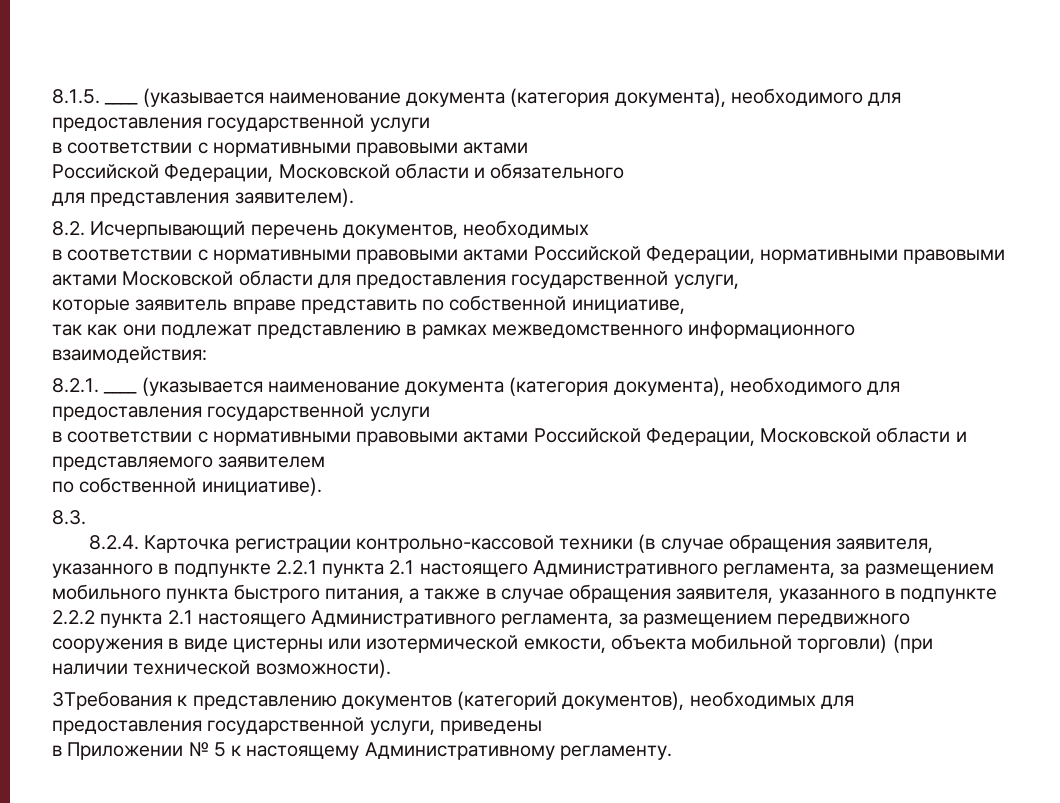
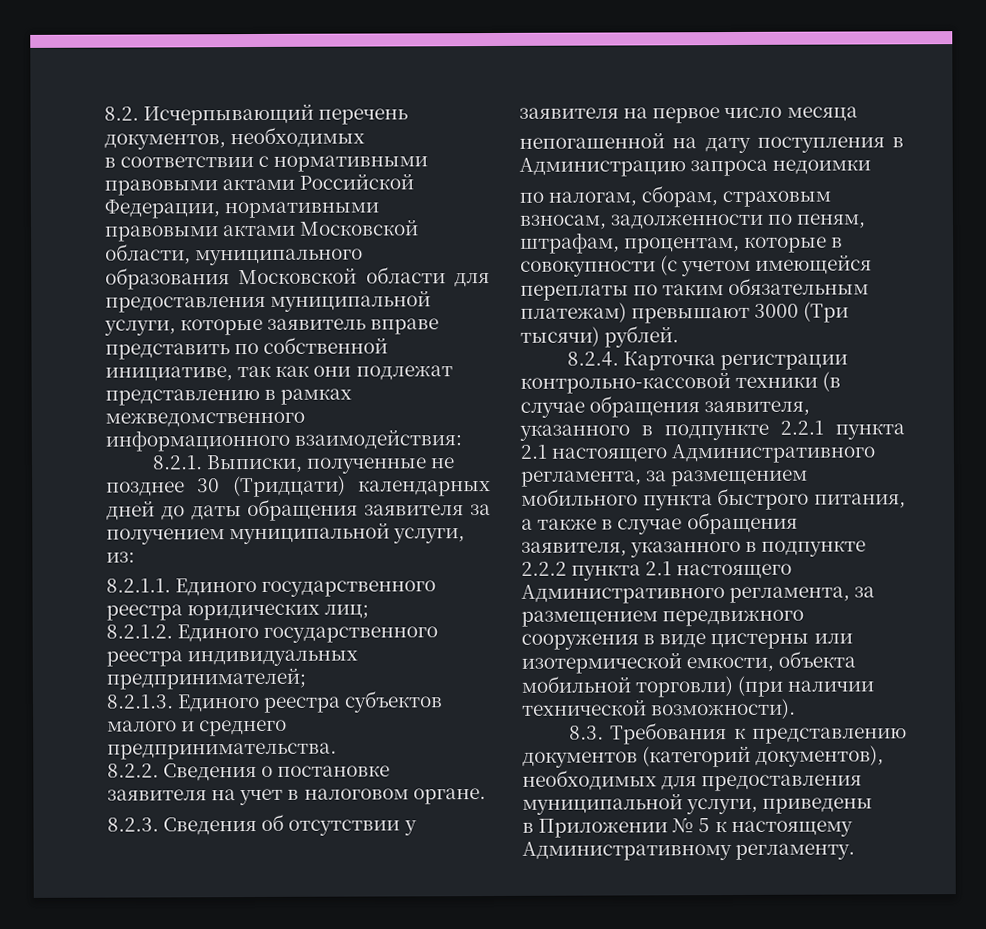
[52,88,902,107] [52,114,430,132] [52,142,529,157] [52,163,625,182] [52,188,354,207] 8.1.5. ____ (указывается наименование документа (категория документа), необходимого для предоставления государственной услуги // в соответствии с нормативными правовыми актами // Российской Федерации, Московской области и обязательного // для представления заявителем). // -> (104, 113) none
(234, 278) none -> [105,243,364,266] [105,267,358,290] области, муниципального образования Московской
[511,271,739,289] государственной услуги, // -> [270,290,432,312] [104,319,176,336] муниципальной услуги,
(685, 306) // -> (233, 374) none
[103,377,901,396] [52,403,430,421] [52,427,967,446] [52,456,326,471] [52,477,322,496] [52,510,86,525] ____ (указывается наименование документа (категория документа), необходимого для предоставления государственной услуги // в соответствии с нормативными правовыми актами Российской Федерации, Московской области и представляемого заявителем // по собственной инициативе). // 8.3. -> [205,454,456,474] [106,475,491,498] [106,498,492,522] [106,522,466,545] [106,551,135,563] [106,577,437,597] [106,603,370,621] [106,623,439,643] [106,649,359,667] [106,667,306,690] [106,690,444,713] [107,719,288,737] [107,742,337,760] [107,762,391,782] [107,788,486,806] [107,813,417,836] [519,106,858,124] [519,132,904,154] [519,157,872,177] [519,185,832,208] [519,213,867,230] [520,232,844,254] [520,254,873,277] [520,277,870,301] [520,301,850,324] [520,325,680,348] Выписки, полученные не позднее 30 (Тридцати) календарных дней до даты обращения заявителя за получением муниципальной услуги, из: // 8.2.1.1. Единого государственного реестра юридических лиц; // 8.2.1.2. Единого государственного реестра индивидуальных предпринимателей; // 8.2.1.3. Единого реестра субъектов малого и среднего предпринимательства. // 8.2.2. Сведения о постановке заявителя на учет в налоговом органе. // 8.2.3. Сведения об отсутствии у заявителя на первое число месяца // непогашенной на дату поступления в Администрацию запроса недоимки // по налогам, сборам, страховым взносам, задолженности по пеням, штрафам, процентам, которые в совокупности (с учетом имеющейся переплаты по таким обязательным платежам) превышают 3000 (Три тысячи) рублей.
[52,691,172,710] 3Требования -> [568,722,728,745] 8.3. Требования
[207,717,365,735] государственной -> [522,793,683,815] муниципальной

